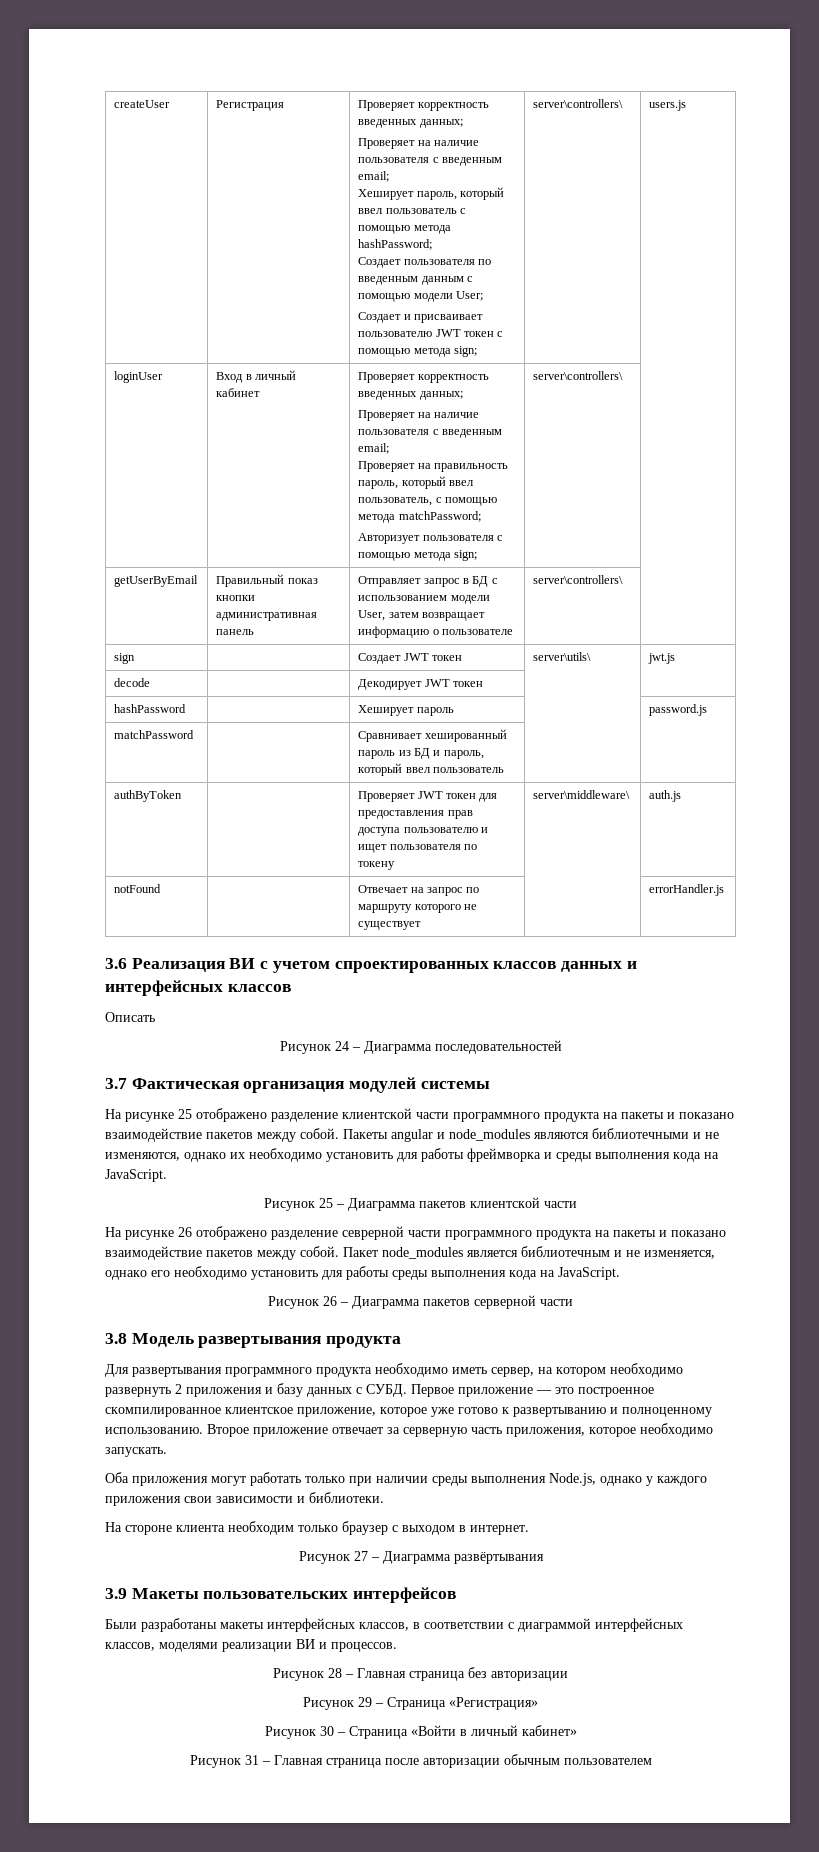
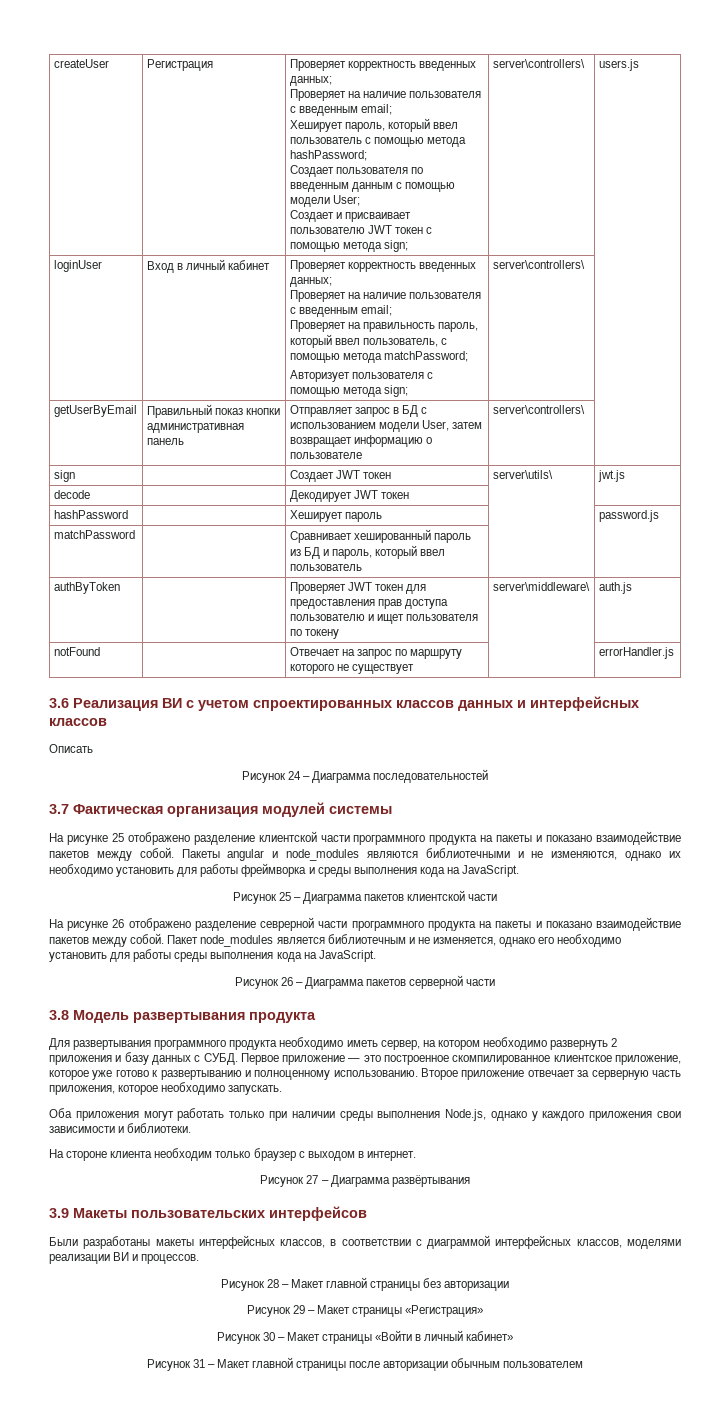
[357,1668,465,1681] Главная страница -> [290,1277,421,1291] Макет главной страницы
[387,1697,446,1710] Страница -> [317,1305,403,1317] Макет страницы
[348,1726,408,1739] Страница -> [286,1332,372,1344] Макет страницы
[273,1755,382,1768] Главная страница -> [216,1357,347,1371] Макет главной страницы

